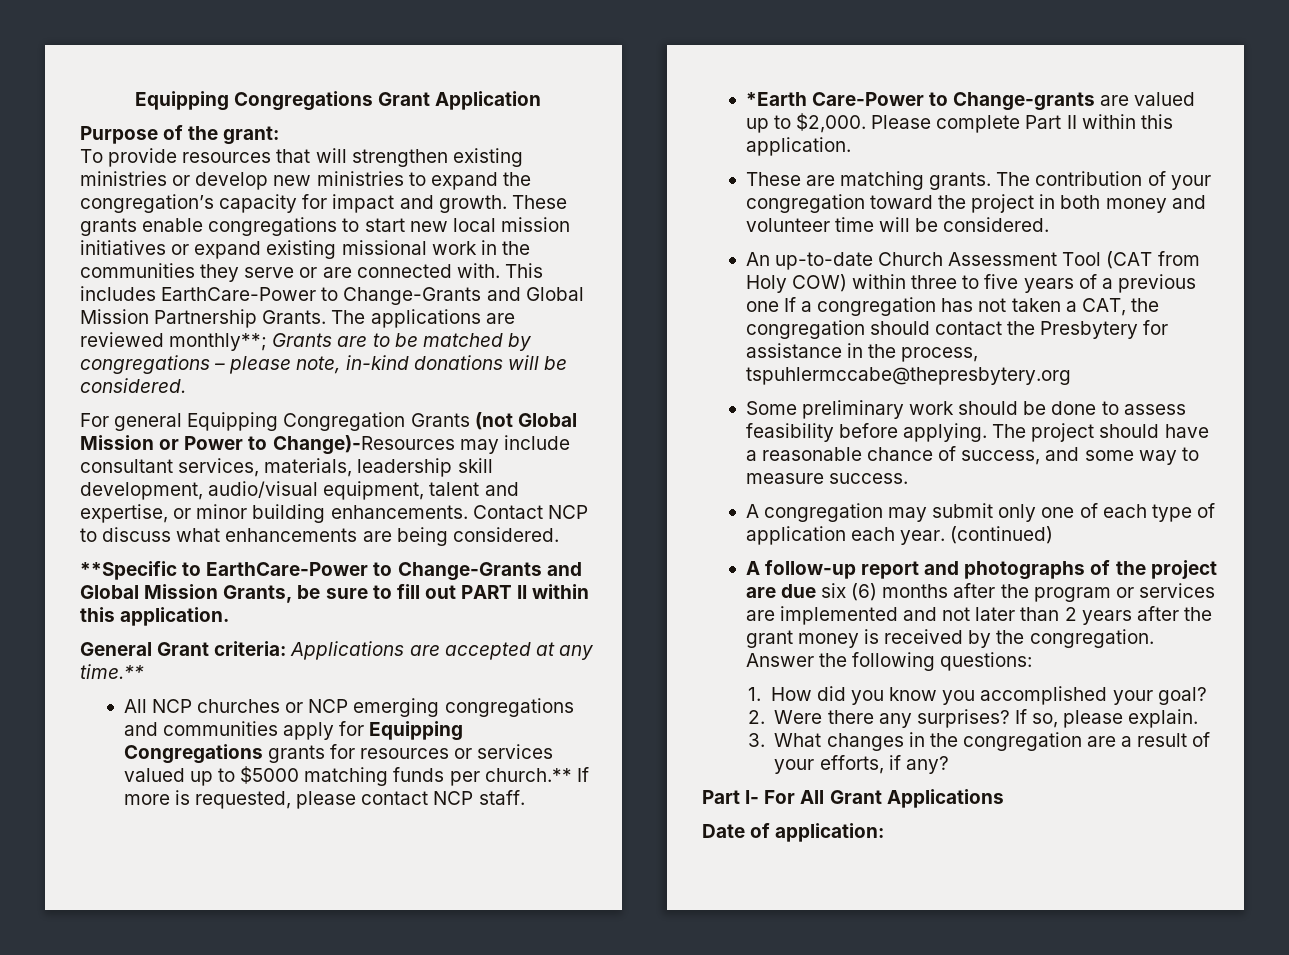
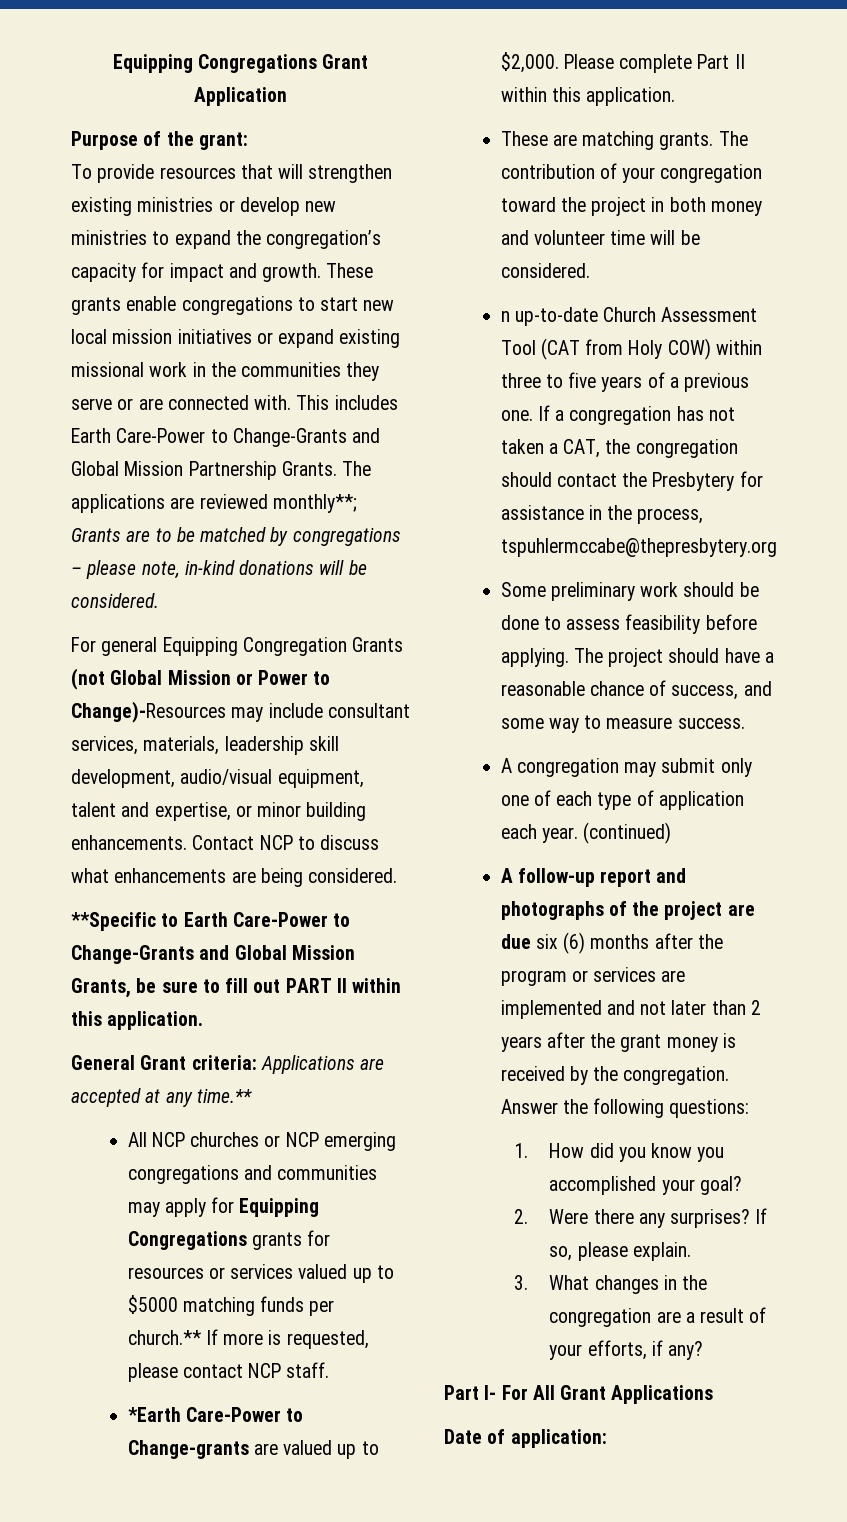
[161,287,317,301] EarthCare-Power -> [71,428,206,443] Earth Care-Power
[206,562,369,576] EarthCare-Power -> [183,912,328,927] Earth Care-Power
(278, 728) none -> [127,1202,160,1217] may
[745,252,770,266] An -> [500,311,510,322] n
[745,301,779,312] one -> [500,410,533,421] one.

